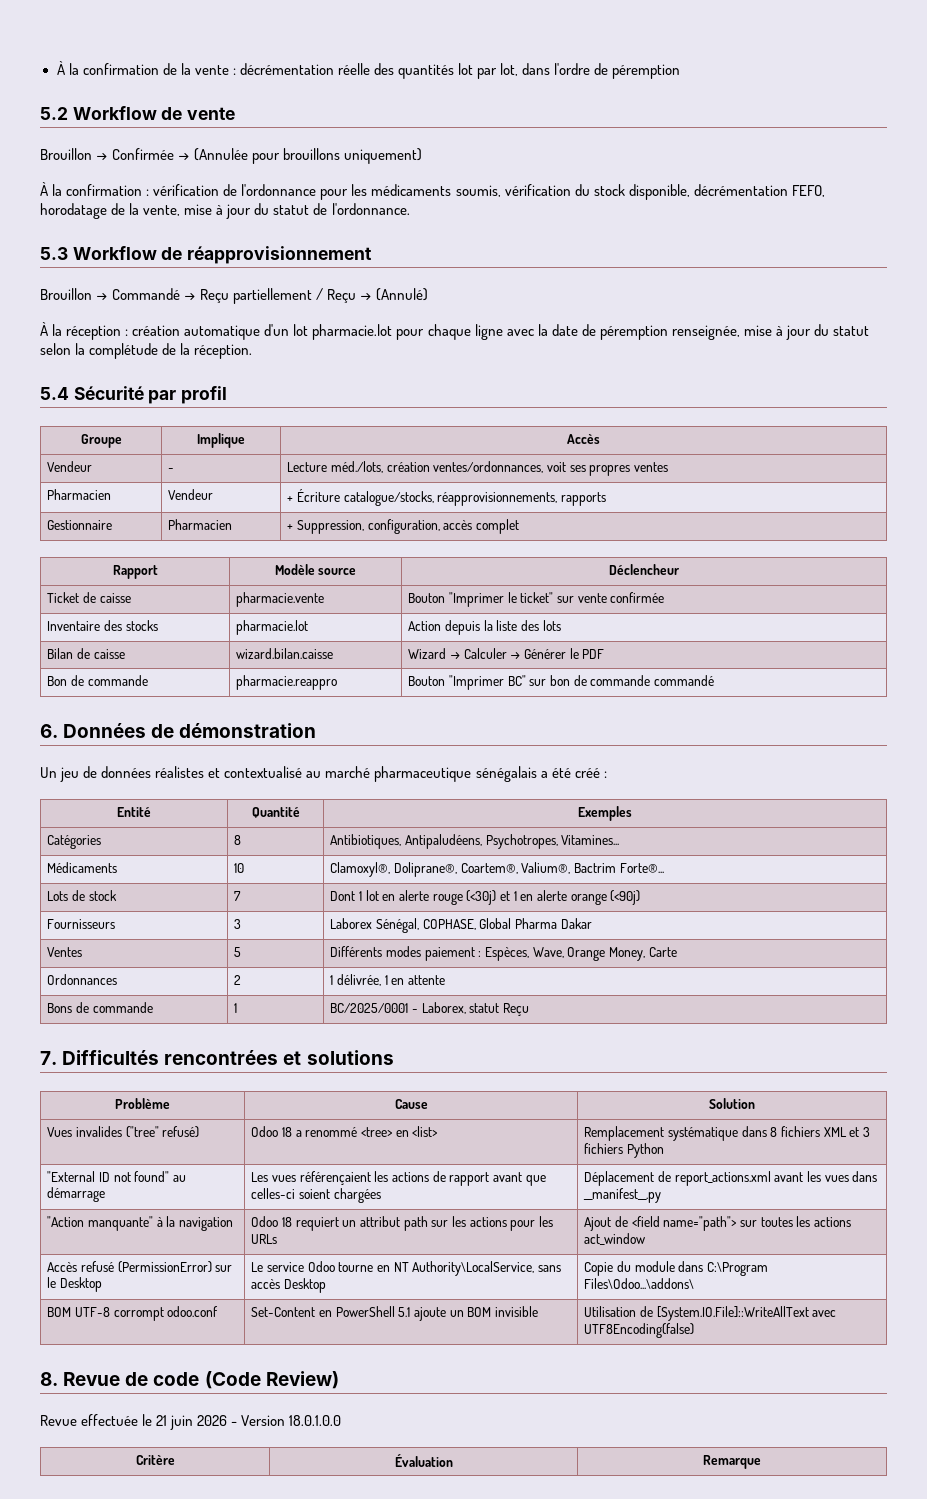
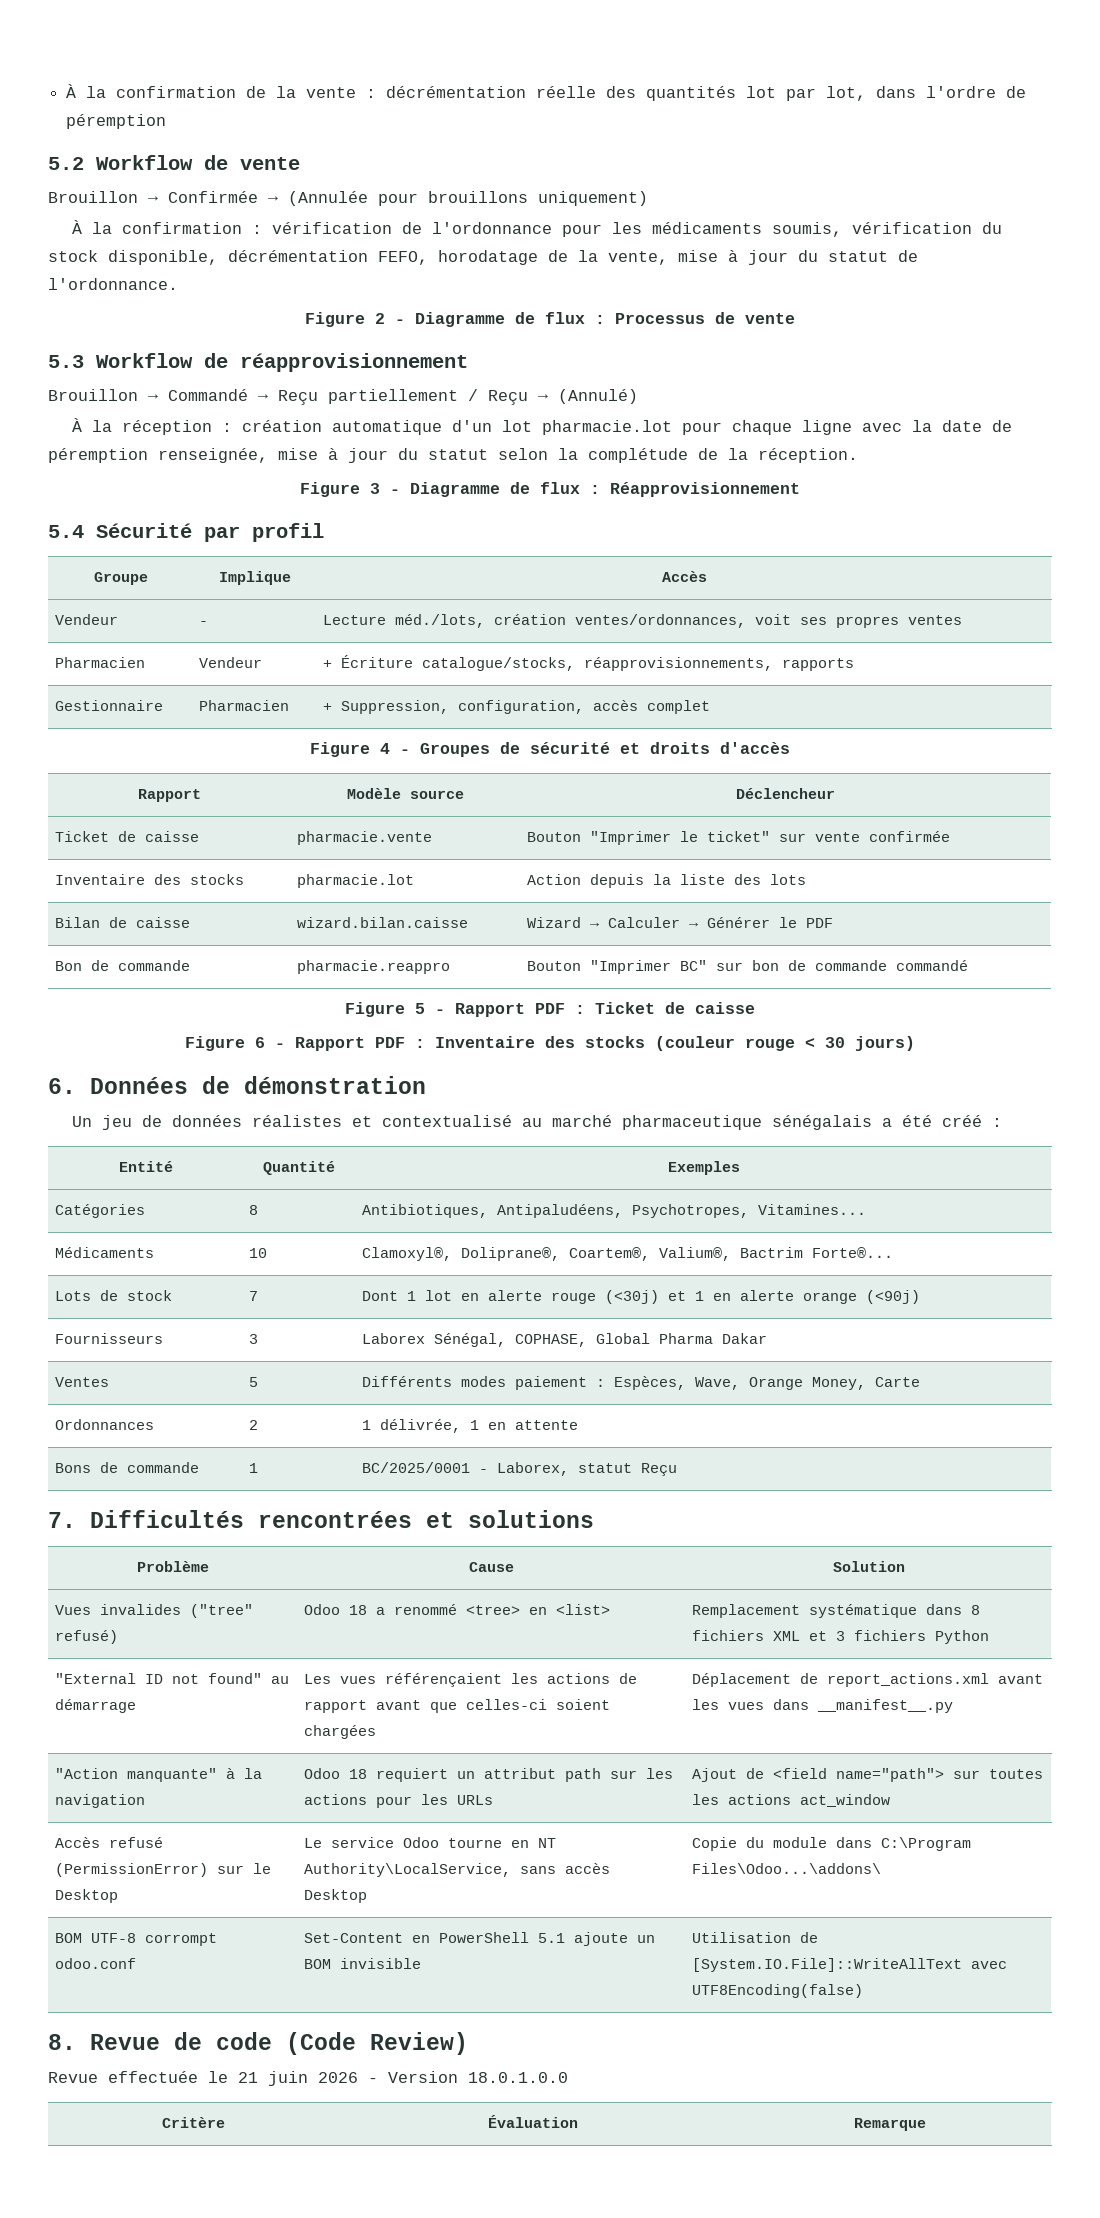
(410, 209) none -> [305,312,795,327] // Figure 2 - Diagramme de flux : Processus de vente
(253, 351) none -> [300,482,800,497] // Figure 3 - Diagramme de flux : Réapprovisionnement
(520, 526) none -> [310,742,790,757] // Figure 4 - Groupes de sécurité et droits d'accès
(714, 680) none -> [345,1002,755,1017] [185,1036,915,1051] // Figure 5 - Rapport PDF : Ticket de caisse // Figure 6 - Rapport PDF : Inventaire des stocks (couleur rouge < 30 jours)

